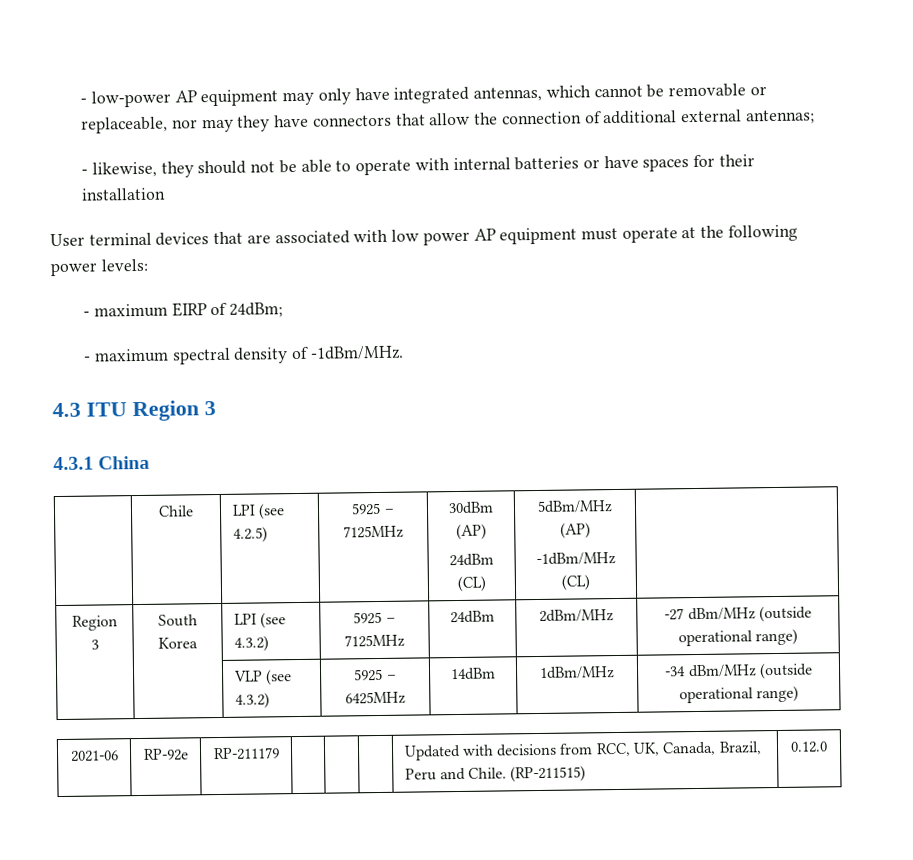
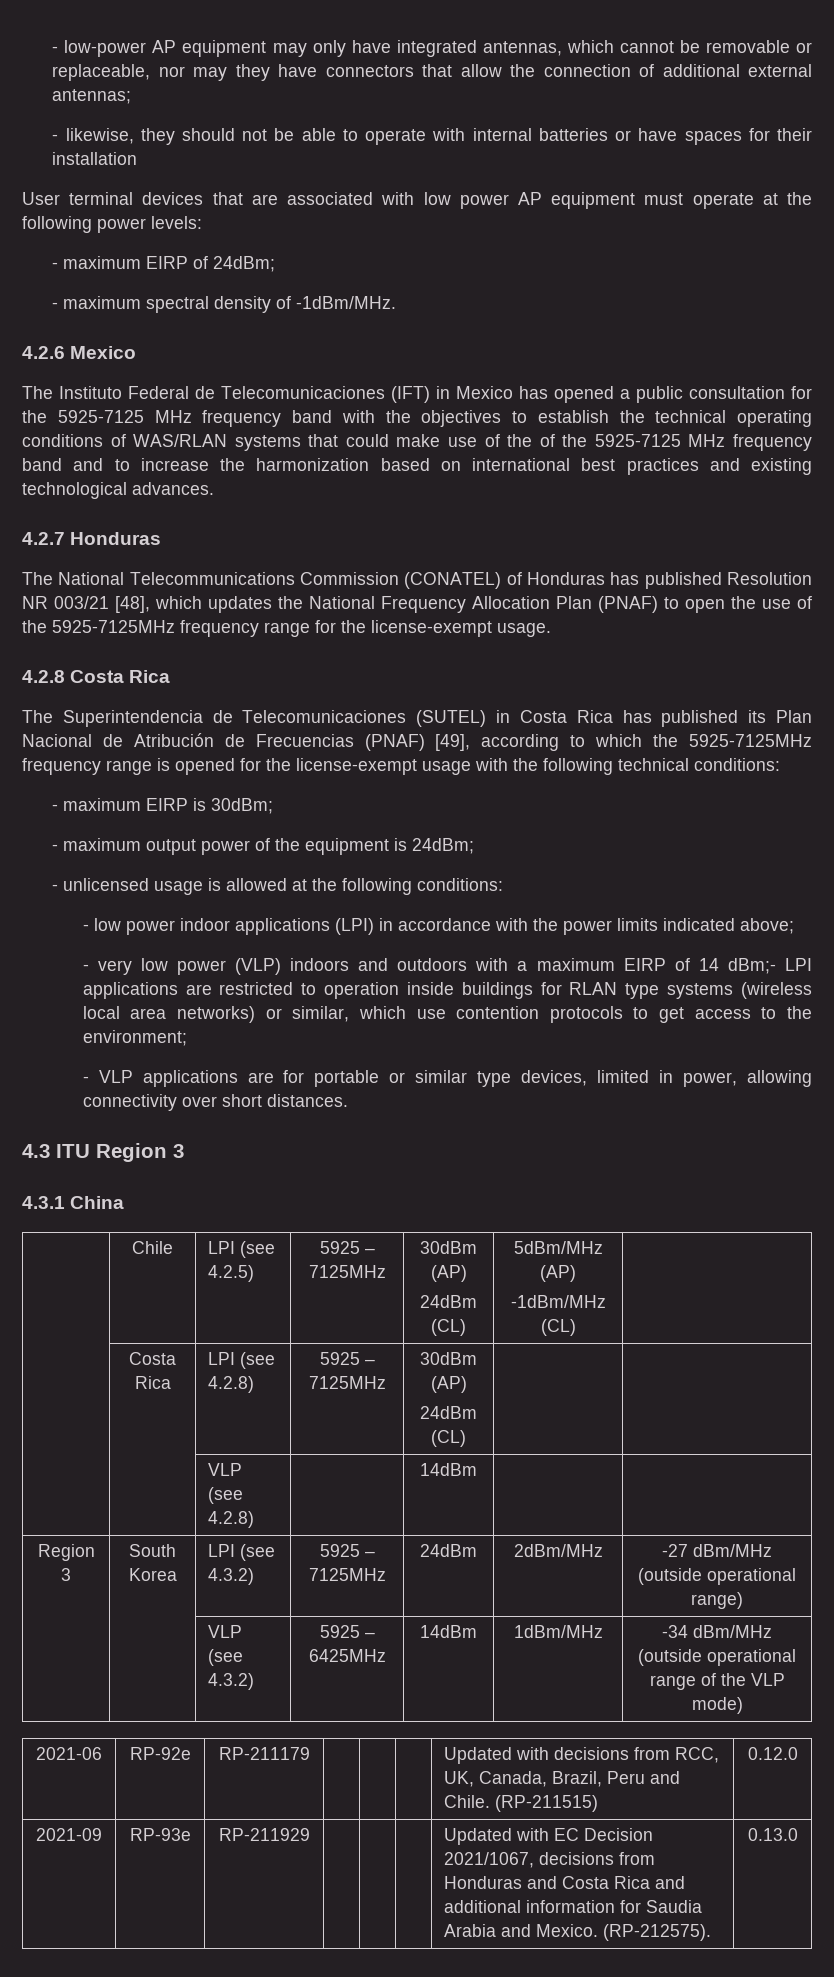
(404, 352) none -> [22,346,137,359] [22,386,812,403] [22,410,812,427] [22,434,812,451] [22,458,812,475] [22,482,214,499] [22,532,162,545] [22,572,813,589] [22,596,812,613] [22,620,551,637] [22,670,171,683] [22,710,813,727] [22,733,812,751] [22,758,780,775] [52,798,274,814] [52,838,475,855] [52,878,504,895] [82,918,794,935] [82,958,813,975] [82,982,813,999] [82,1006,812,1023] [82,1030,187,1046] [82,1070,813,1087] [82,1094,348,1111] // 4.2.6 Mexico // The Instituto Federal de Telecomunicaciones (IFT) in Mexico has opened a public consultation for the 5925-7125 MHz frequency band with the objectives to establish the technical operating conditions of WAS/RLAN systems that could make use of the of the 5925-7125 MHz frequency band and to increase the harmonization based on international best practices and existing technological advances. // 4.2.7 Honduras // The National Telecommunications Commission (CONATEL) of Honduras has published Resolution NR 003/21 [48], which updates the National Frequency Allocation Plan (PNAF) to open the use of the 5925-7125MHz frequency range for the license-exempt usage. // 4.2.8 Costa Rica // The Superintendencia de Telecomunicaciones (SUTEL) in Costa Rica has published its Plan Nacional de Atribución de Frecuencias (PNAF) [49], according to which the 5925-7125MHz frequency range is opened for the license-exempt usage with the following technical conditions: // - maximum EIRP is 30dBm; // - maximum output power of the equipment is 24dBm; // - unlicensed usage is allowed at the following conditions: // - low power indoor applications (LPI) in accordance with the power limits indicated above; // - very low power (VLP) indoors and outdoors with a maximum EIRP of 14 dBm;- LPI applications are restricted to operation inside buildings for RLAN type systems (wireless local area networks) or similar, which use contention protocols to get access to the environment; // - VLP applications are for portable or similar type devices, limited in power, allowing connectivity over short distances.
(591, 582) none -> [129,1352,176,1365] [134,1376,171,1389] [208,1352,276,1369] [208,1376,255,1393] [319,1352,375,1365] [308,1376,386,1389] [420,1352,477,1365] [430,1376,467,1393] [420,1406,477,1419] [431,1430,466,1447] [208,1463,243,1476] [208,1487,244,1504] [208,1511,255,1528] [420,1463,477,1476] // | Costa Rica | LPI (see 4.2.8) | 5925 – 7125MHz | 30dBm (AP) // 24dBm (CL) | | // | | VLP (see 4.2.8) | | 14dBm | |
[756,685,800,703] range) -> [649,1673,785,1690] [691,1697,743,1714] range of the VLP mode)
(828, 747) none -> [36,1828,102,1841] [129,1828,191,1841] [218,1828,310,1841] [444,1828,654,1845] [444,1852,656,1868] [444,1876,686,1889] [444,1900,703,1913] [444,1924,712,1941] [747,1828,798,1841] // 2021-09 | RP-93e | RP-211929 | | | | Updated with EC Decision 2021/1067, decisions from Honduras and Costa Rica and additional information for Saudia Arabia and Mexico. (RP-212575). | 0.13.0

